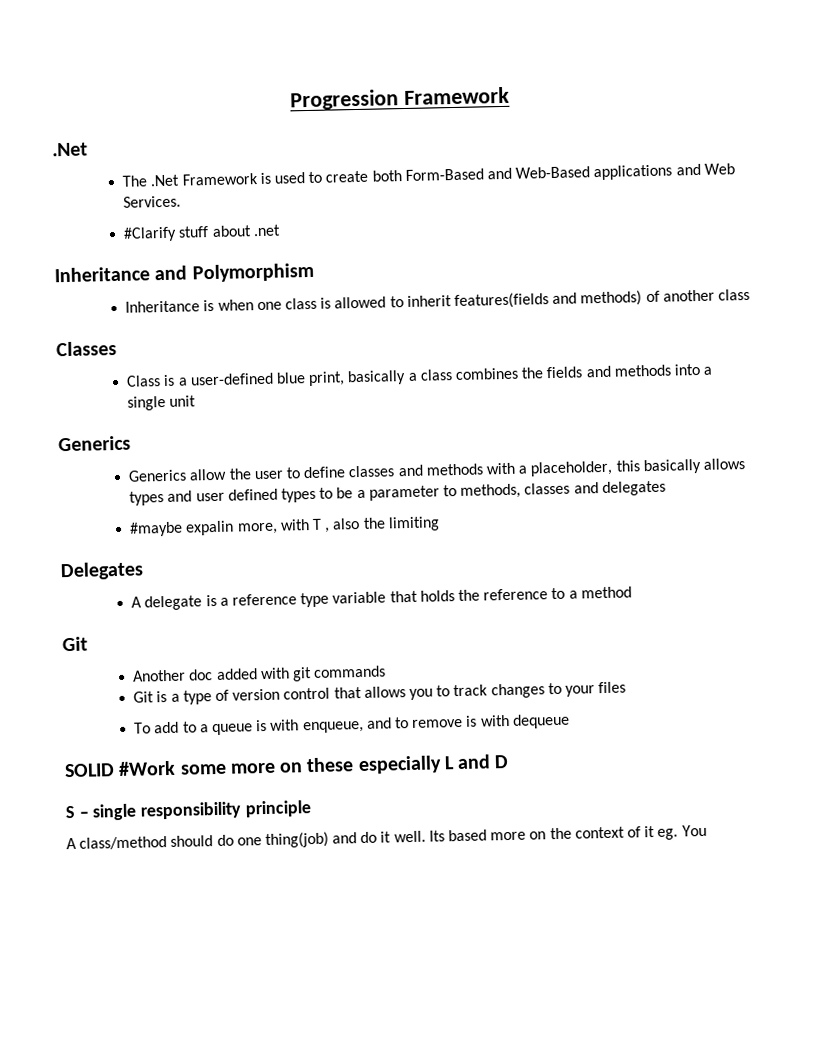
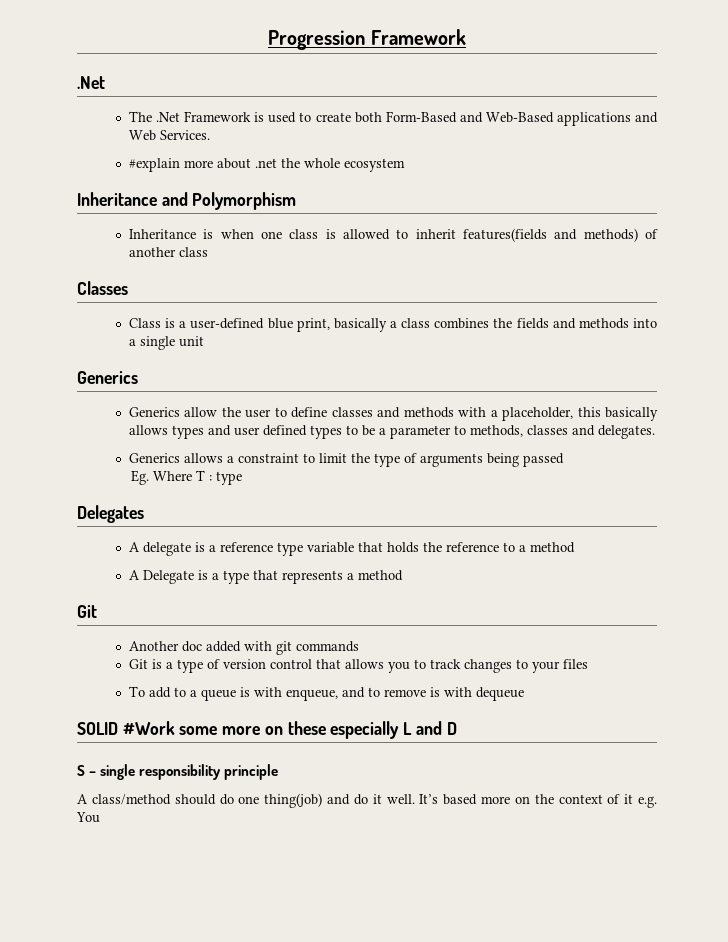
[123,226,210,242] #Clarify stuff -> [129,158,214,172] #explain more
(281, 230) none -> [281,158,406,172] the whole ecosystem
[601,480,666,497] [129,516,440,537] delegates // #maybe expalin more, with T , also the limiting -> [598,425,656,439] [129,453,565,467] [131,470,243,485] delegates. // Generics allows a constraint to limit the type of arguments being passed // Eg. Where T : type
(632, 592) none -> [129,570,404,584] // A Delegate is a type that represents a method
[428,830,445,842] Its -> [419,794,439,804] It’s
[657,828,679,840] eg. -> [637,796,657,808] e.g.

